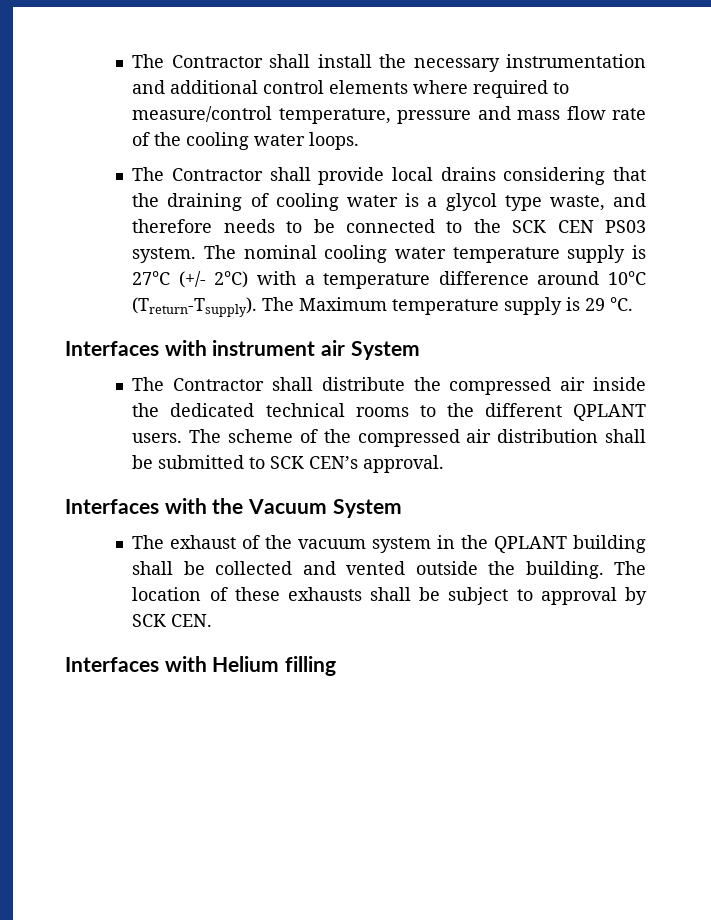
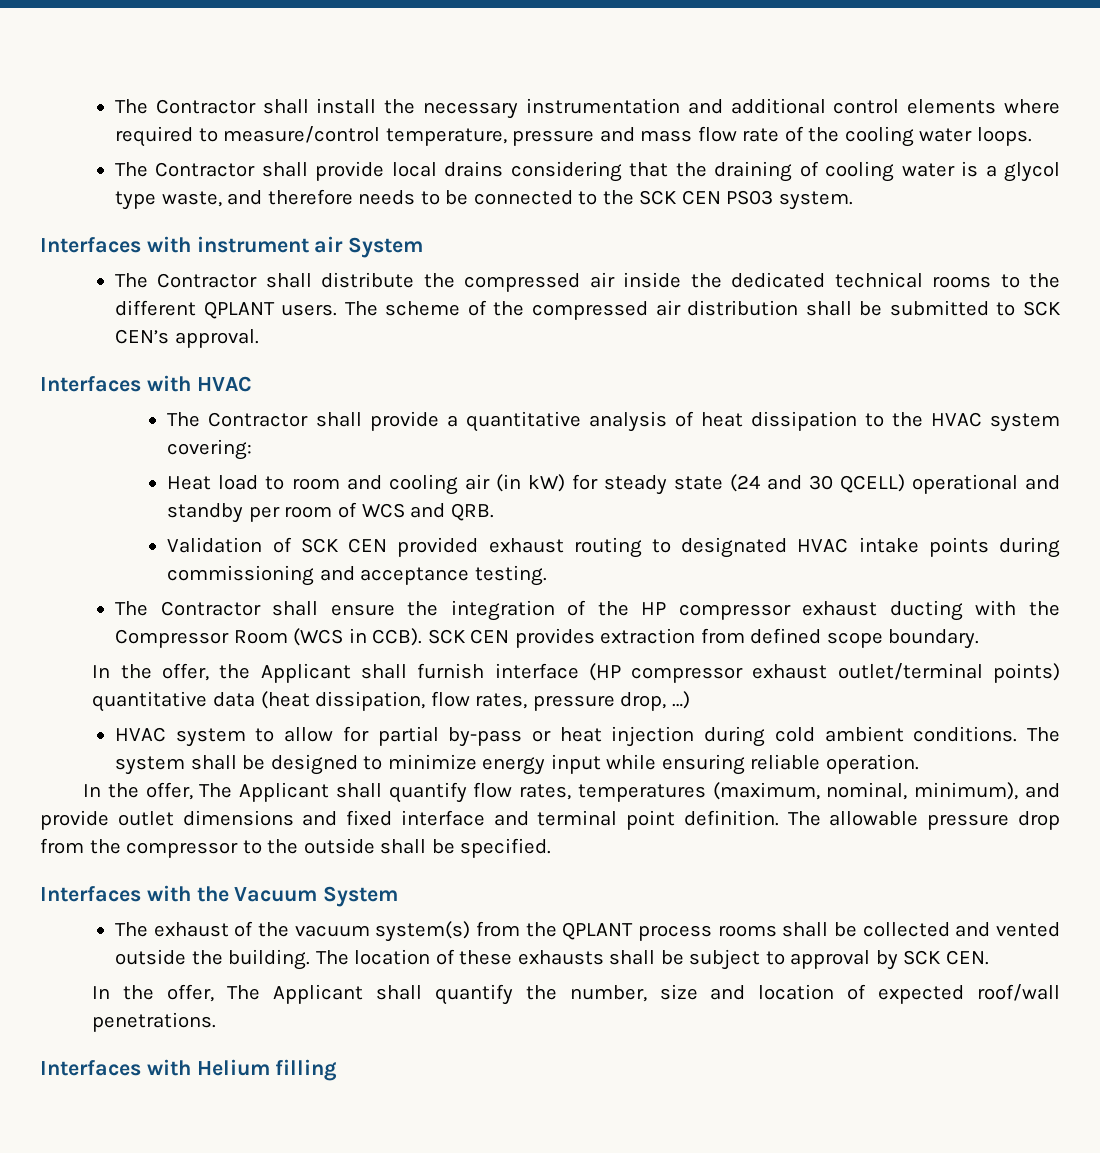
[203,245,647,263] [132,271,647,289] [132,297,634,317] The nominal cooling water temperature supply is 27°C (+/- 2°C) with a temperature difference around 10°C (Treturn-Tsupply). The Maximum temperature supply is 29 °C. -> (853, 200) none
(445, 464) none -> [40,375,252,392] [167,411,1061,432] [167,439,253,460] [167,474,1061,495] [167,502,494,523] [167,537,1060,558] [167,565,548,586] [114,600,1061,621] [114,628,980,649] [92,663,1060,683] [92,691,690,712] [114,726,1060,747] [114,754,919,775] [83,782,1060,803] [40,810,1061,830] [40,838,552,858] // Interfaces with HVAC // The Contractor shall provide a quantitative analysis of heat dissipation to the HVAC system covering: // Heat load to room and cooling air (in kW) for steady state (24 and 30 QCELL) operational and standby per room of WCS and QRB. // Validation of SCK CEN provided exhaust routing to designated HVAC intake points during commissioning and acceptance testing. // The Contractor shall ensure the integration of the HP compressor exhaust ducting with the Compressor Room (WCS in CCB). SCK CEN provides extraction from defined scope boundary. // In the offer, the Applicant shall furnish interface (HP compressor exhaust outlet/terminal points) quantitative data (heat dissipation, flow rates, pressure drop, …) // HVAC system to allow for partial by-pass or heat injection during cold ambient conditions. The system shall be designed to minimize energy input while ensuring reliable operation. // In the offer, The Applicant shall quantify flow rates, temperatures (maximum, nominal, minimum), and provide outlet dimensions and fixed interface and terminal point definition. The allowable pressure drop from the compressor to the outside shall be specified.
[372,535,647,553] system in the QPLANT building -> [375,921,777,942] system(s) from the QPLANT process rooms
(213, 620) none -> [92,984,1060,1005] [92,1012,217,1032] // In the offer, The Applicant shall quantify the number, size and location of expected roof/wall penetrations.

